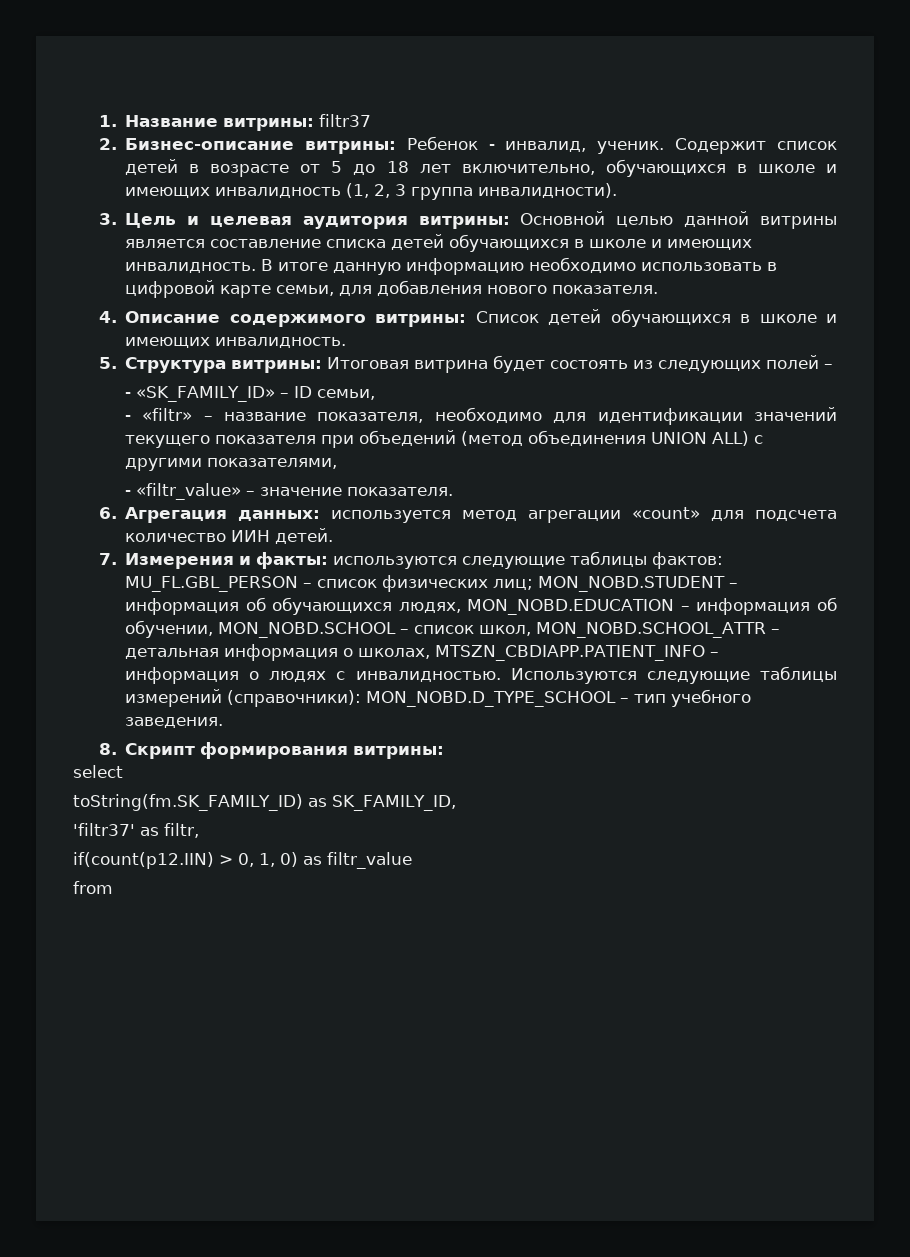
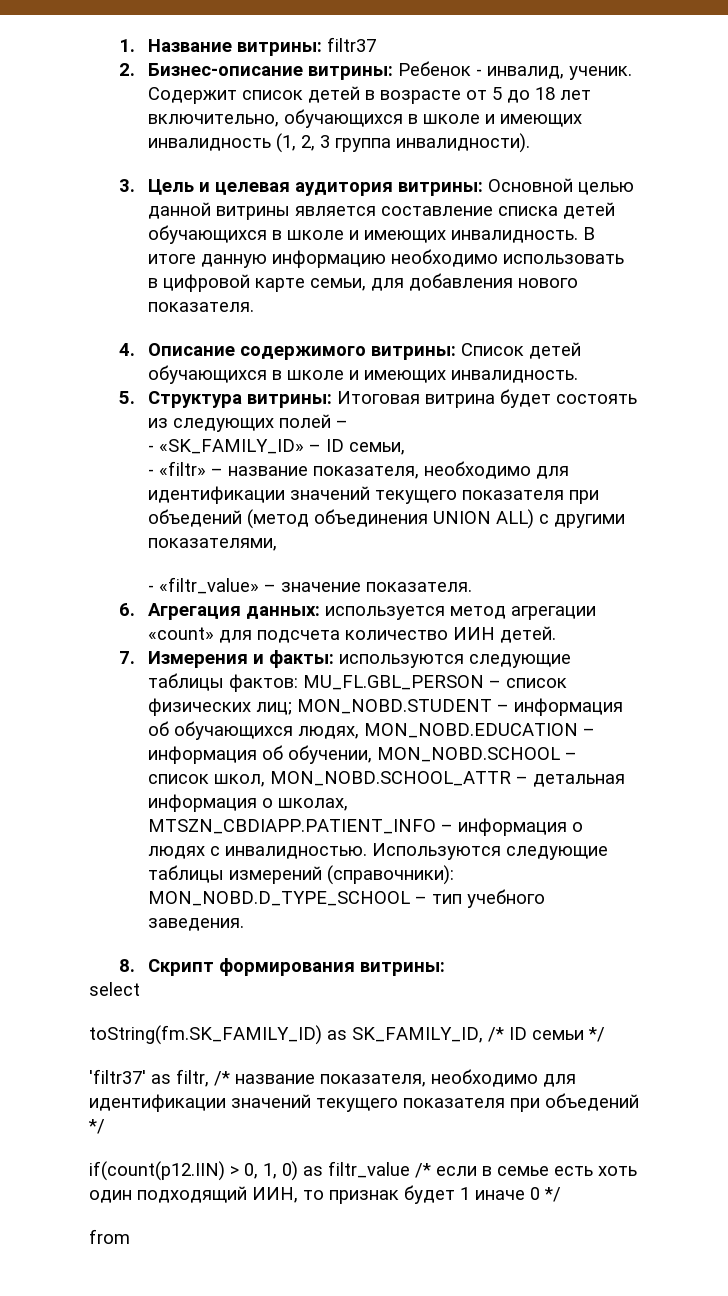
(456, 803) none -> [488,1027,605,1042] /* ID семьи */
(199, 830) none -> [214,1069,576,1087] [89,1093,639,1112] [88,1119,105,1134] /* название показателя, необходимо для идентификации значений текущего показателя при объедений */
(412, 860) none -> [415,1163,637,1178] [89,1185,561,1204] /* если в семье есть хоть один подходящий ИИН, то признак будет 1 иначе 0 */

